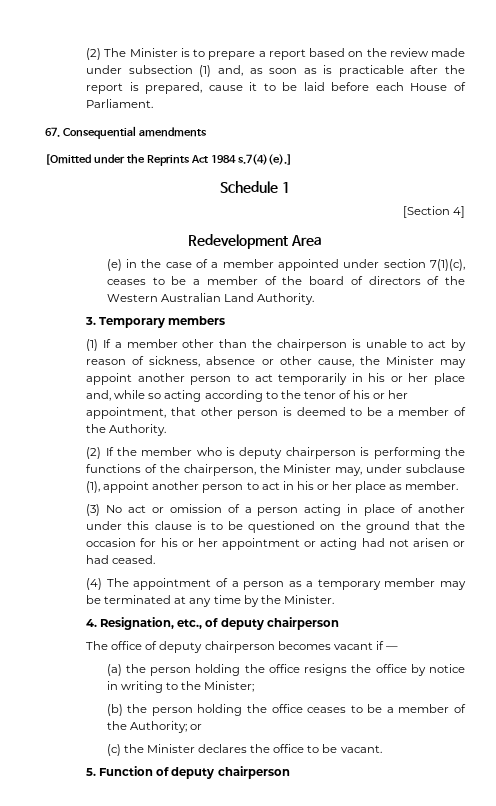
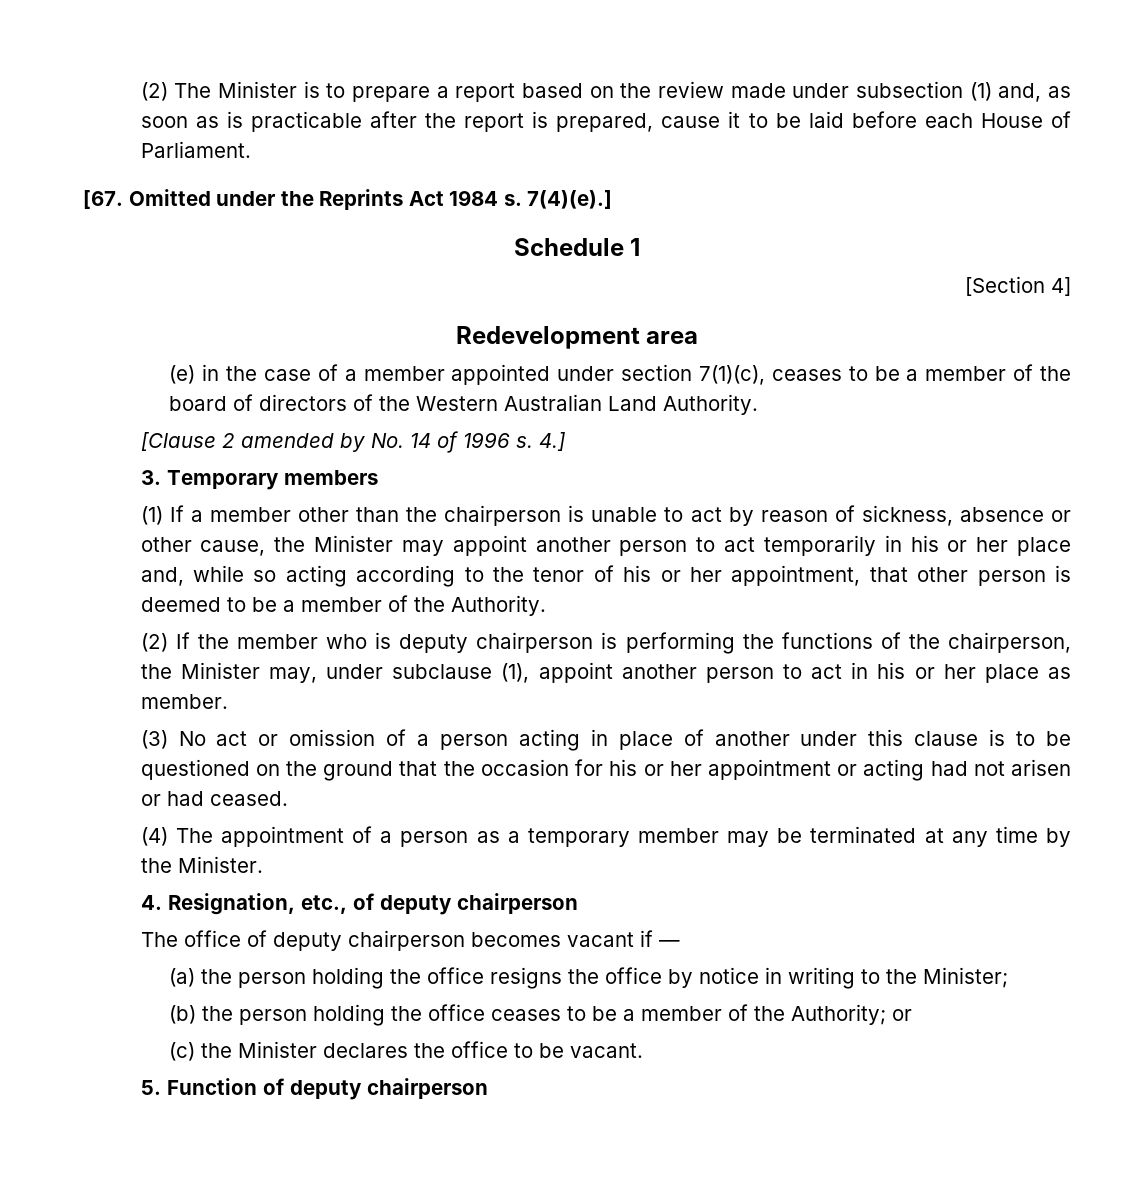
[45,126,207,139] [45,154,91,165] 67. Consequential amendments // [Omitted -> [83,189,211,209] [67. Omitted
[237,154,292,165] s.7(4)(e).] -> [503,190,613,209] s. 7(4)(e).]
[290,235,322,246] Area -> [646,331,699,344] area
(315, 299) none -> [140,431,565,453] // [Clause 2 amended by No. 14 of 1996 s. 4.]

